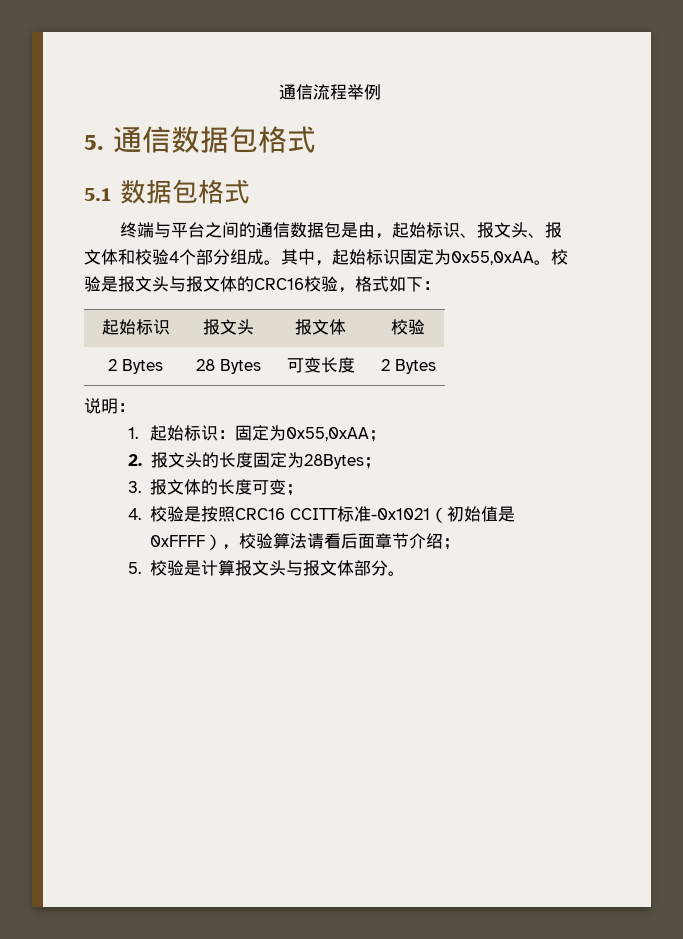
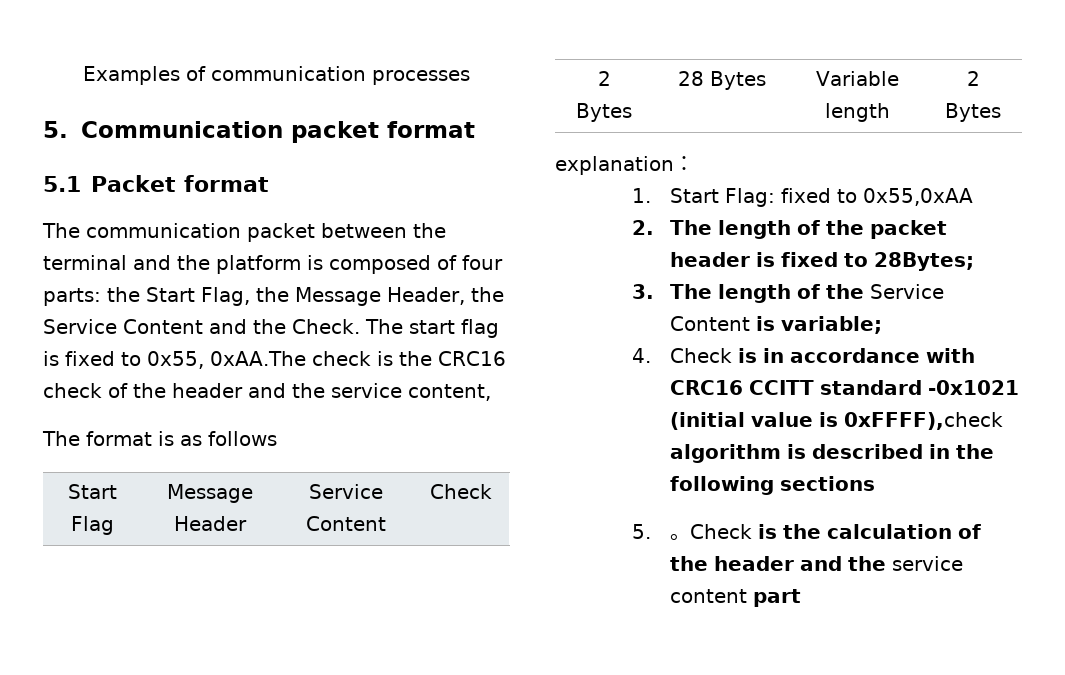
[279,84,381,100] [84,126,316,153] [84,179,250,204] [120,222,563,239] [84,249,568,266] [84,276,440,293] [101,319,170,335] [202,319,254,335] [295,319,346,335] [391,319,425,335] 通信流程举例 // 5.通信数据包格式 // 5.1数据包格式 // 终端与平台之间的通信数据包是由，起始标识、报文头、报文体和校验4个部分组成。其中，起始标识固定为0x55,0xAA。校验是报文头与报文体的CRC16校验，格式如下： // 起始标识 | 报文头 | 报文体 | 校验 -> [83,66,470,85] [43,121,476,143] [43,175,269,192] [42,223,446,242] [43,255,503,274] [43,287,504,306] [43,319,499,338] [43,351,506,369] [43,383,491,401] [42,431,277,446] [67,484,117,499] [70,516,114,535] [166,484,253,503] [173,516,247,531] [308,484,383,499] [305,516,386,531] [430,484,492,499] Examples of communication processes // 5. Communication packet format // 5.1 Packet format // The communication packet between the terminal and the platform is composed of four parts: the Start Flag, the Message Header, the Service Content and the Check. The start flag is fixed to 0x55, 0xAA.The check is the CRC16 check of the header and the service content, // The format is as follows // Start Flag | Message Header | Service Content | Check
[286,357,355,373] 可变长度 -> [816,71,900,86] [825,103,890,122] Variable length
[84,398,118,414] 说明 -> [555,156,674,175] explanation
[150,425,387,442] 起始标识：固定为0x55,0xAA； -> [670,188,974,207] Start Flag: fixed to 0x55,0xAA
[150,452,381,469] [128,479,304,496] [128,506,516,523] [150,533,461,550] [128,560,406,576] 报文头的长度固定为28Bytes； // 3.报文体的长度可变； // 4.校验是按照CRC16 CCITT标准-0x1021（初始值是0xFFFF），校验算法请看后面章节介绍； // 5.校验是计算报文头与报文体部分。 -> [670,220,948,239] [670,252,975,271] [631,284,945,303] [670,316,883,334] [631,348,976,363] [670,380,1020,395] [670,412,1004,430] [670,444,995,463] [670,476,876,495] [631,524,982,541] [670,556,964,571] [670,589,802,607] The length of the packet header is fixed to 28Bytes; // 3. The length of the Service Content is variable; // 4. Check is in accordance with CRC16 CCITT standard -0x1021 (initial value is 0xFFFF),check algorithm is described in the following sections // 5.。Check is the calculation of the header and the service content part

